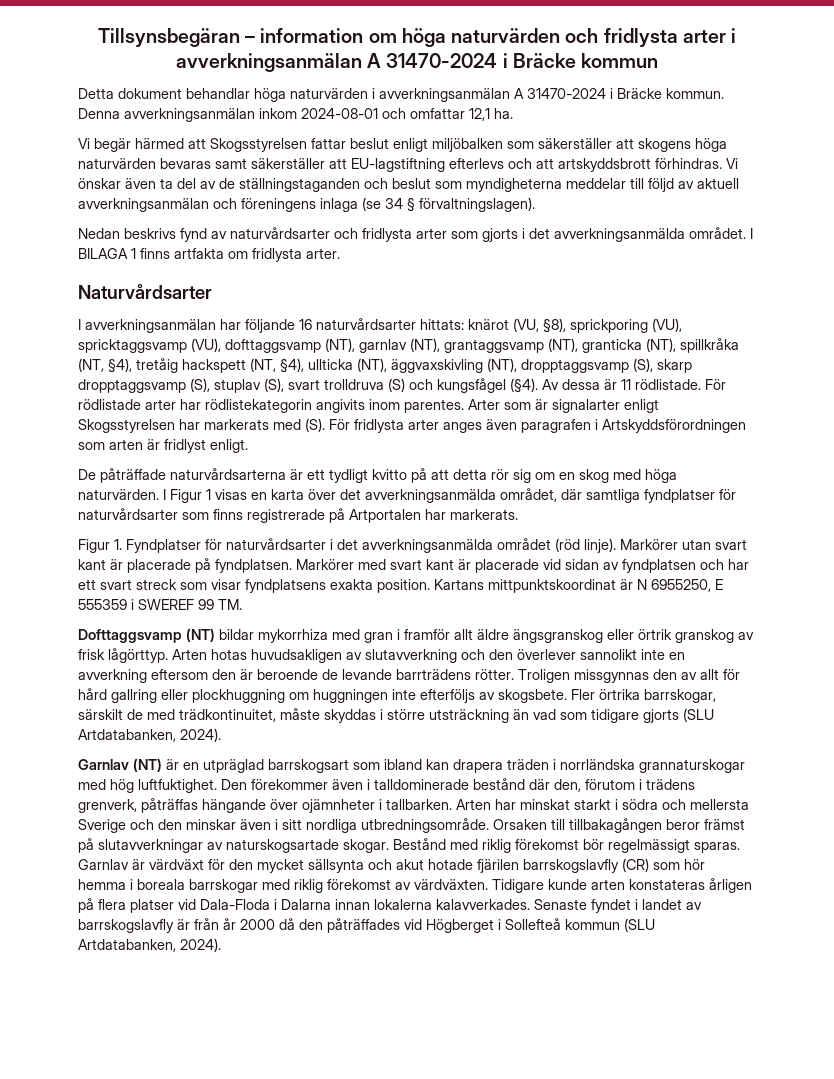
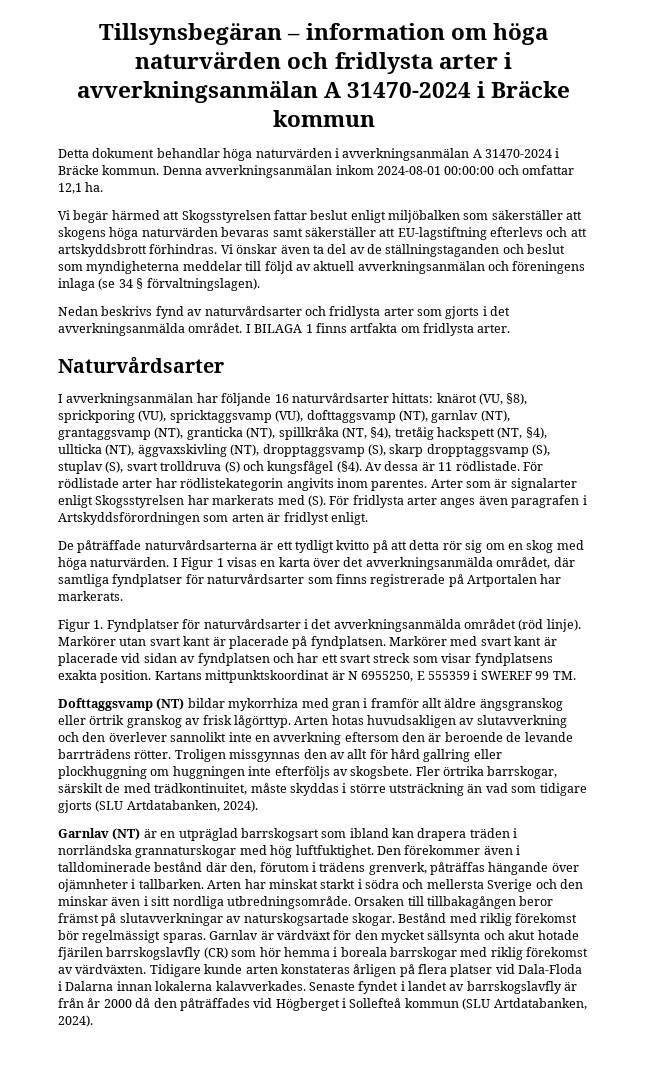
(378, 113) none -> [444,166,495,175] 00:00:00

